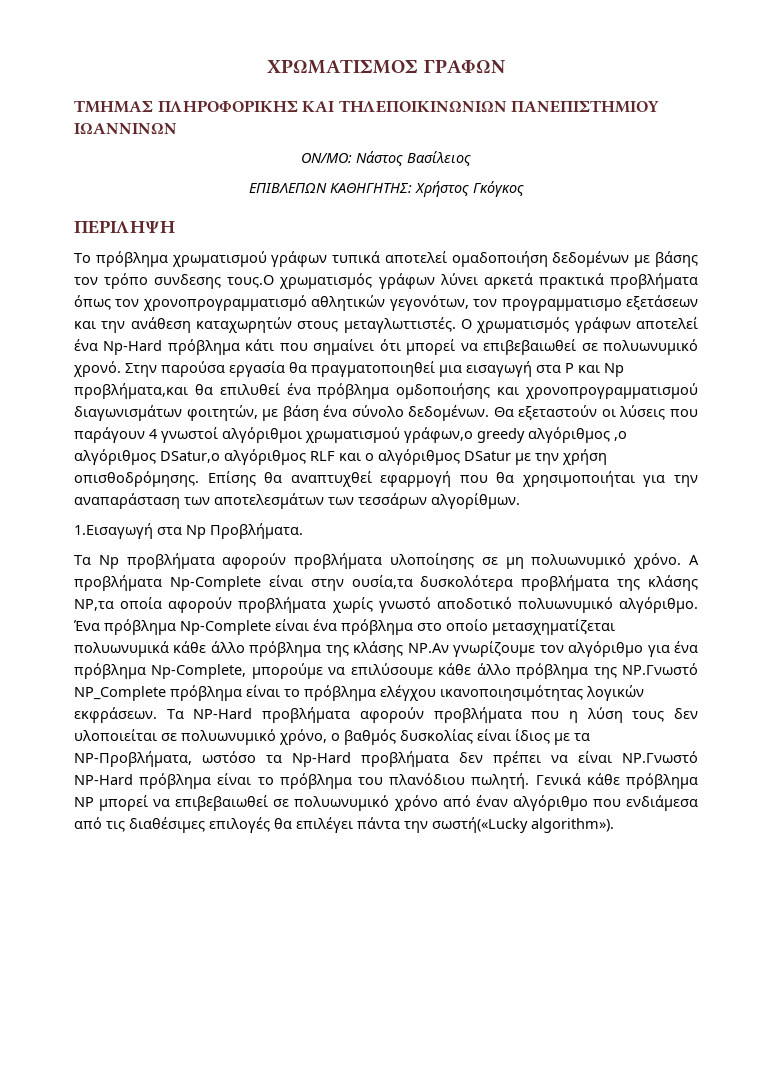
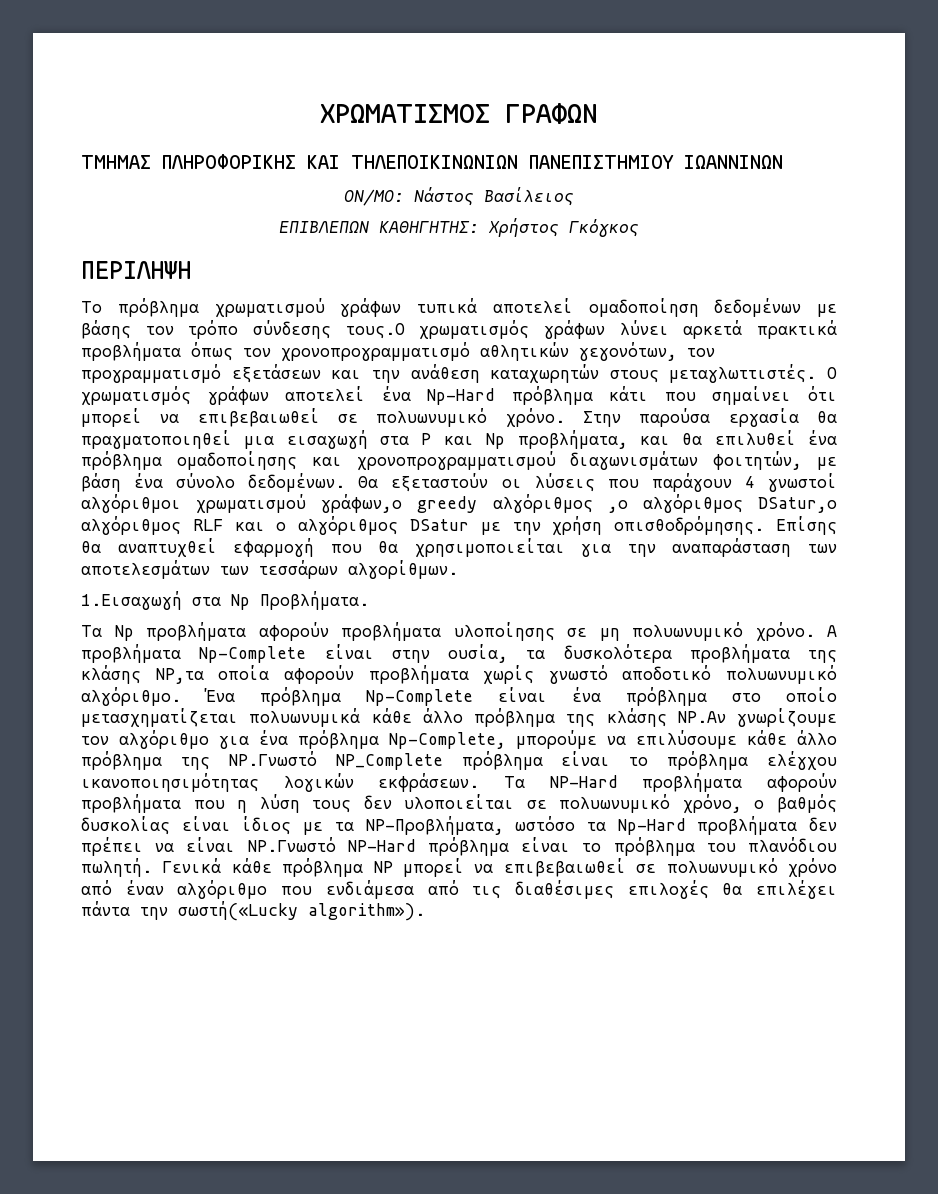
[451,251,548,267] ομαδοποιήση -> [588,298,699,317] ομαδοποίηση
[154,274,222,289] συνδεσης -> [253,320,331,339] σύνδεσης
[501,299,622,311] προγραμματισμο -> [81,364,221,383] προγραμματισμό
[73,361,121,377] χρονό. -> [505,408,565,428] χρόνο.
[74,383,188,399] προβλήματα,και -> [517,430,670,449] προβλήματα, και
[396,383,491,399] ομδοποιήσης -> [176,451,297,470] ομαδοποίησης
[521,471,635,487] χρησιμοποιήται -> [414,538,565,558] χρησιμοποιείται
[351,575,413,589] ουσία,τα -> [448,644,546,663] ουσία, τα

